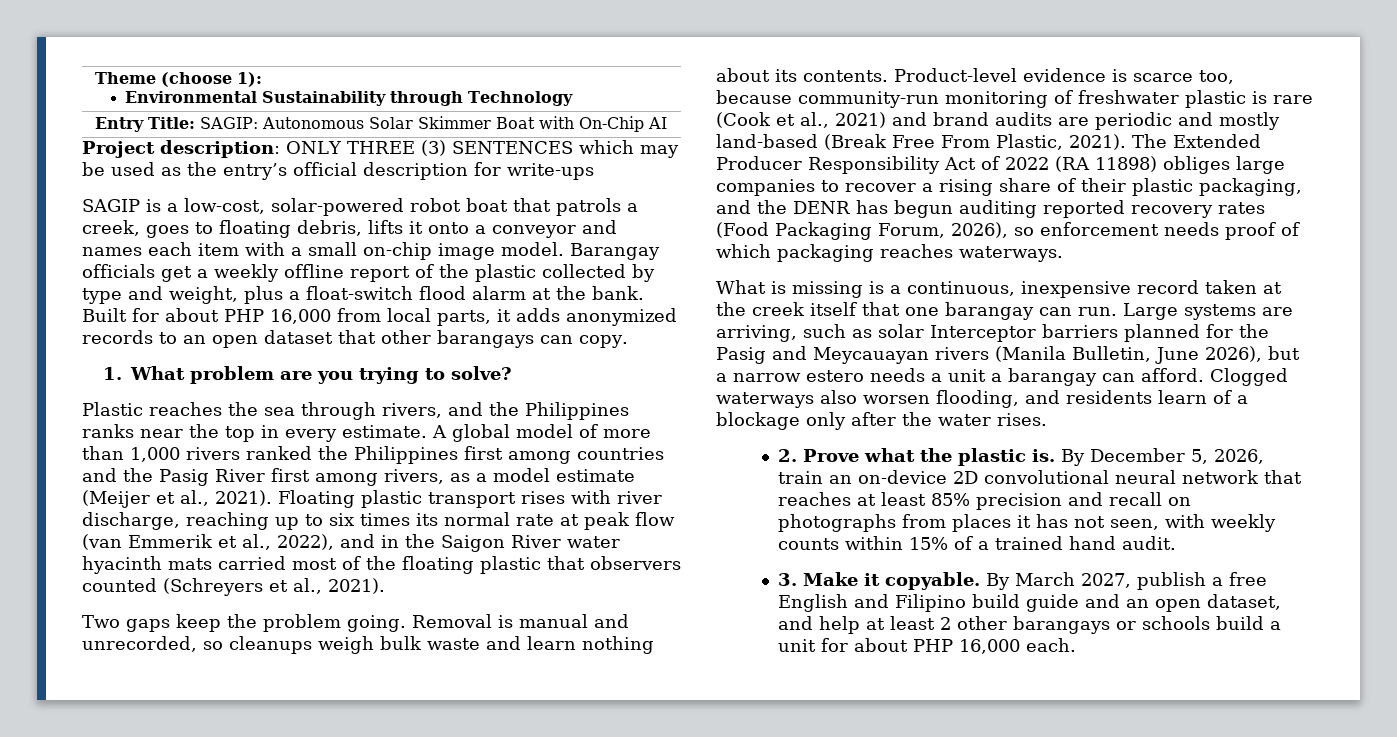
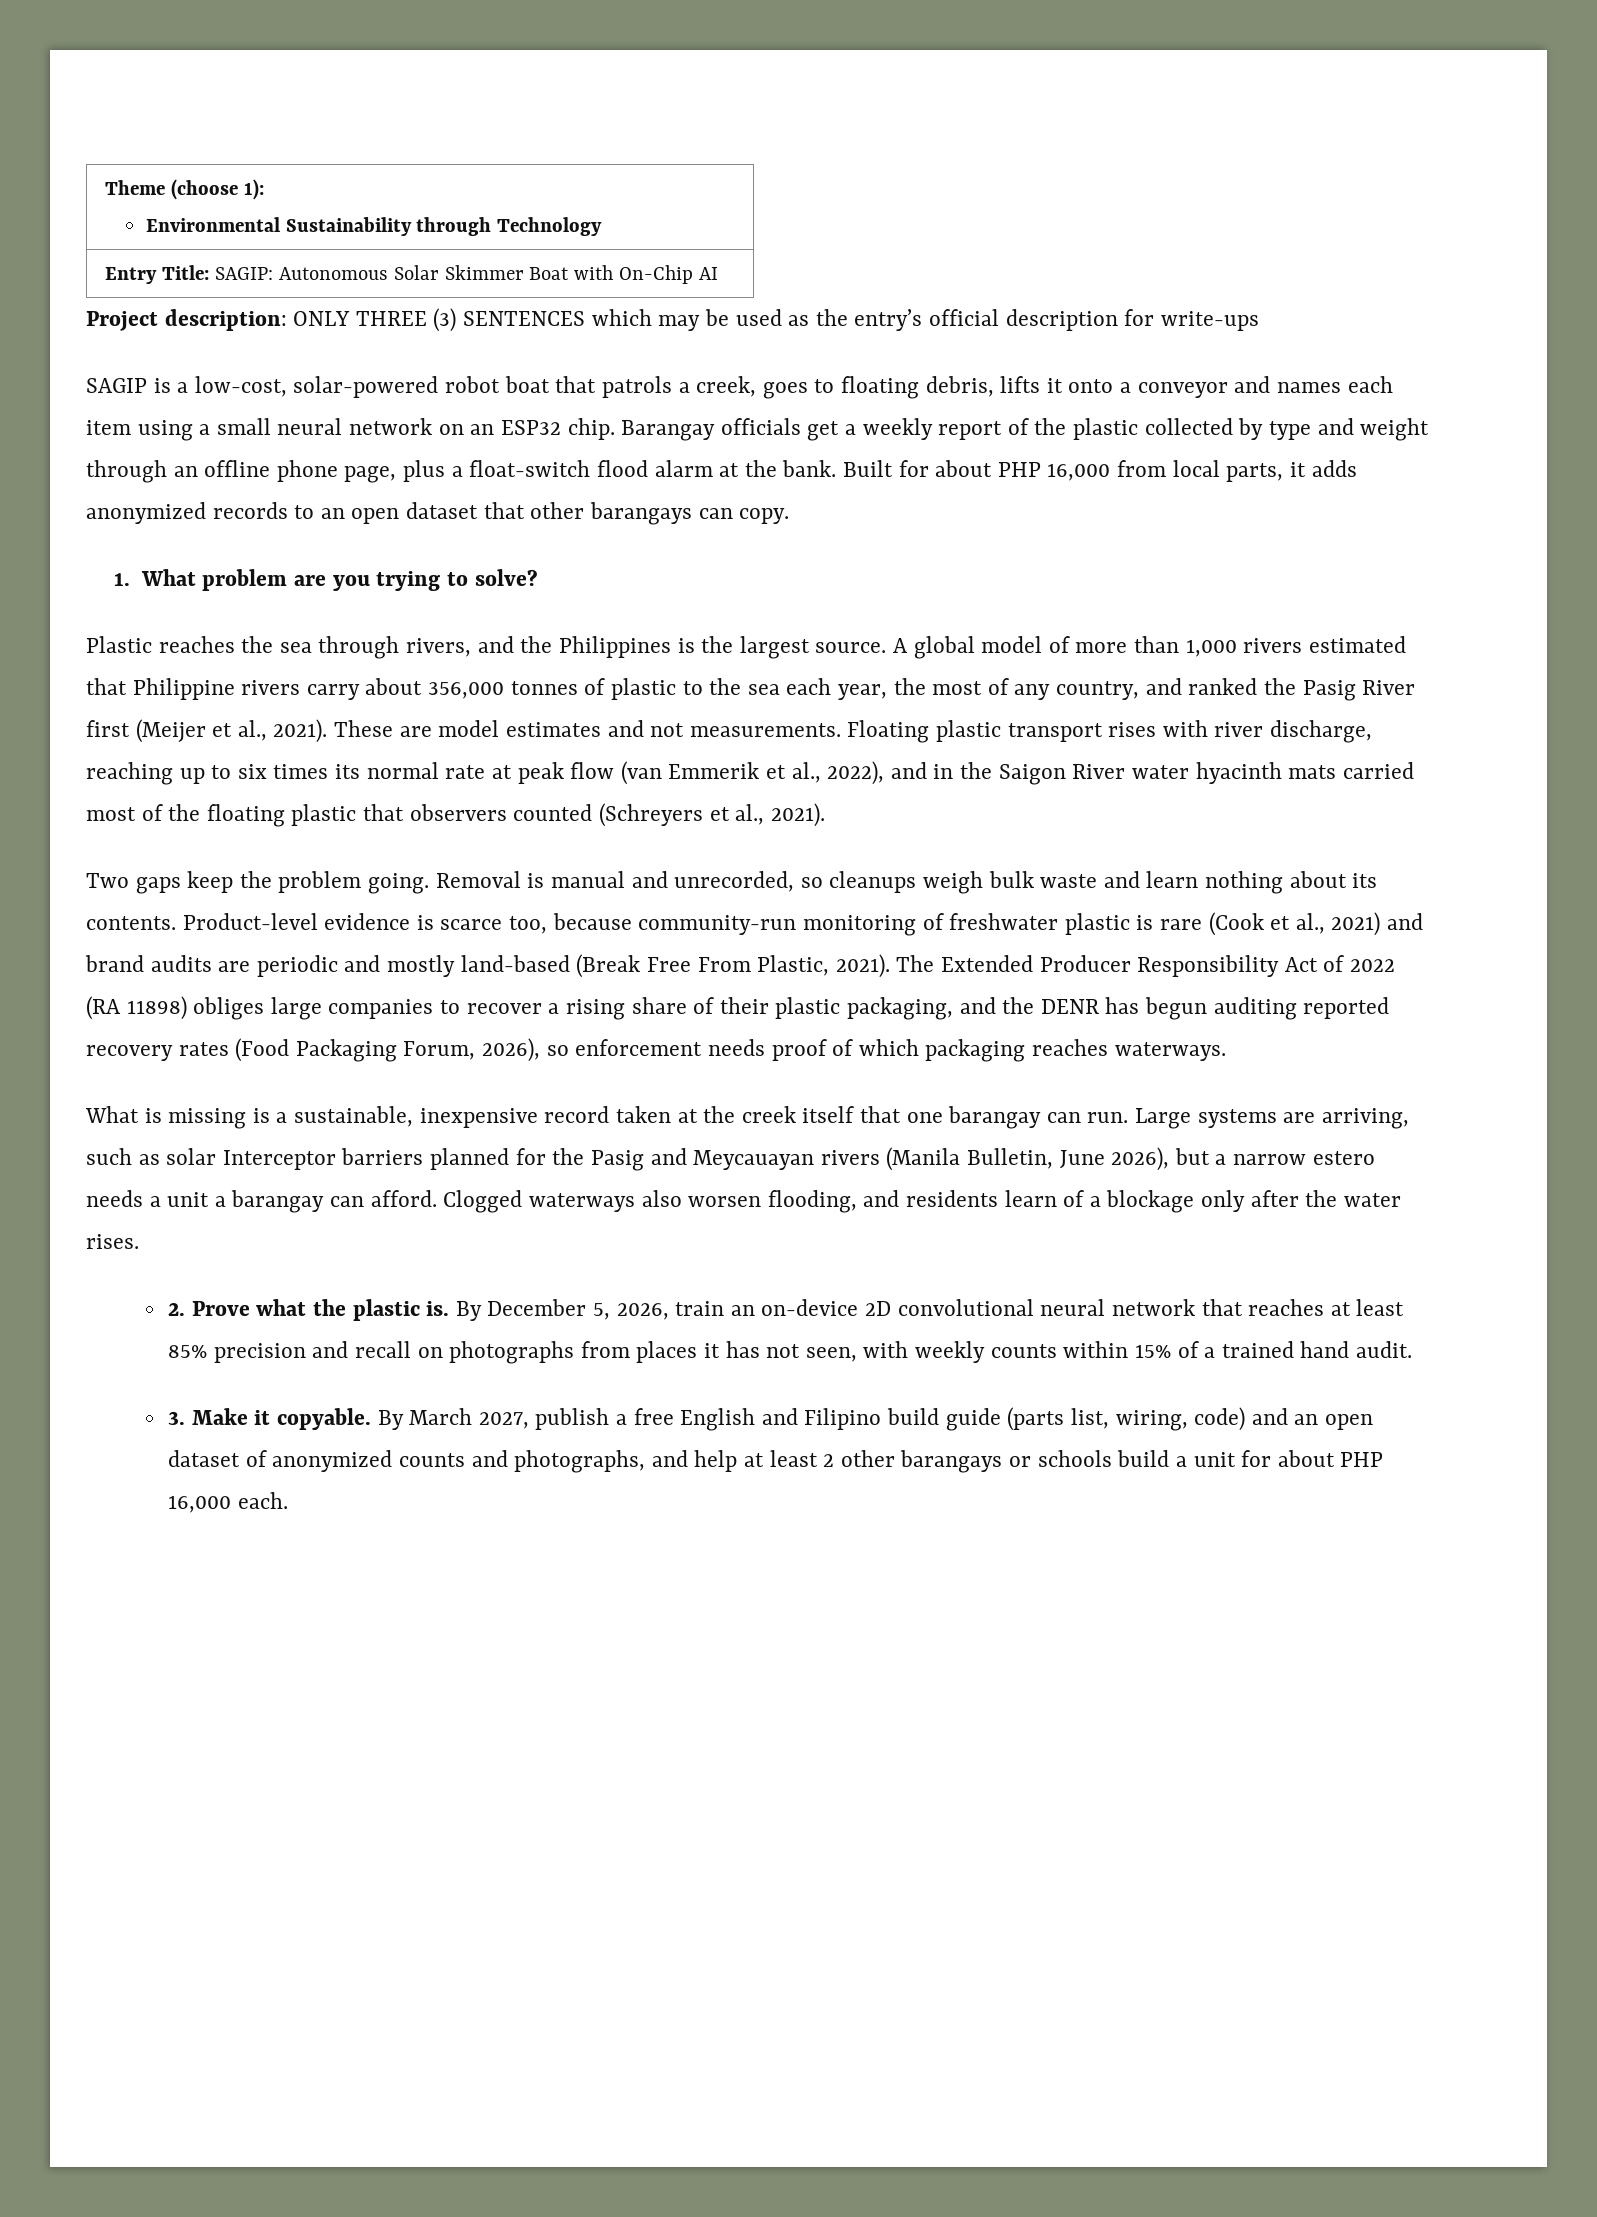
[245,242,285,256] with -> [137,420,193,441] using
[363,242,564,260] on-chip image model. -> [277,418,615,440] neural network on an ESP32 chip.
[284,264,344,278] offline -> (933, 429) none
[169,286,238,304] weight, -> [1360,418,1430,441] [86,460,397,483] weight through an offline phone page,
[82,424,427,442] ranks near the top in every estimate. -> [677,636,887,659] is the largest source.
[246,446,664,464] [82,468,635,486] [82,490,272,508] ranked the Philippines first among countries and the Pasig River first among rivers, as a model estimate (Meijer et al., 2021). -> [1308,636,1406,653] [86,678,1416,701] [86,719,841,743] estimated that Philippine rivers carry about 356,000 tonnes of plastic to the sea each year, the most of any country, and ranked the Pasig River first (Meijer et al., 2021). These are model estimates and not measurements.
[907,281,1015,296] continuous, -> [294,1106,414,1127] sustainable,
[1085,594,1282,612] and an open dataset, -> [1007,1407,1373,1431] [168,1450,646,1473] (parts list, wiring, code) and an open dataset of anonymized counts and photographs,

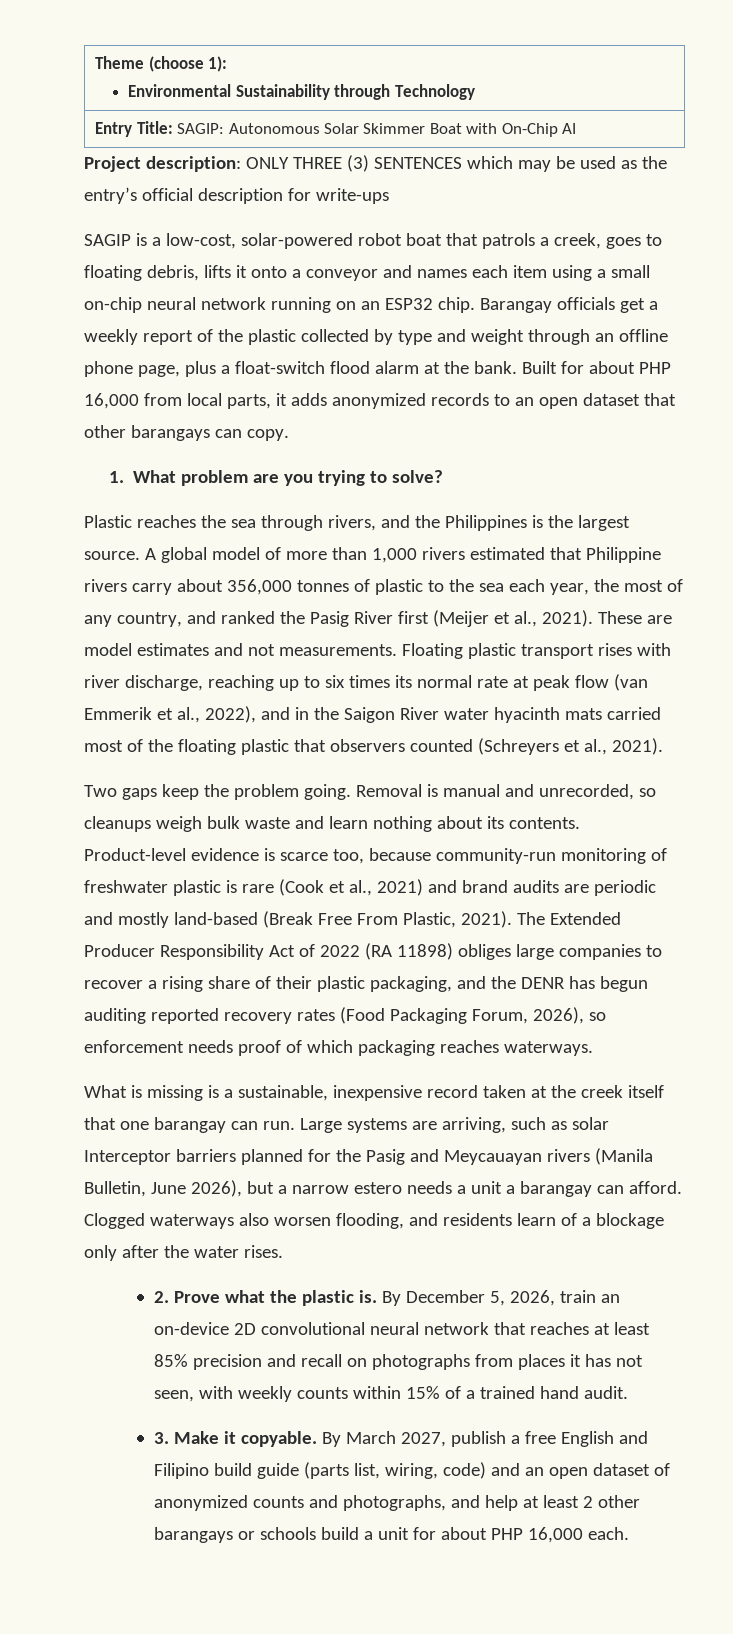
[277,418,433,435] neural network -> [84,297,331,313] on-chip neural network running

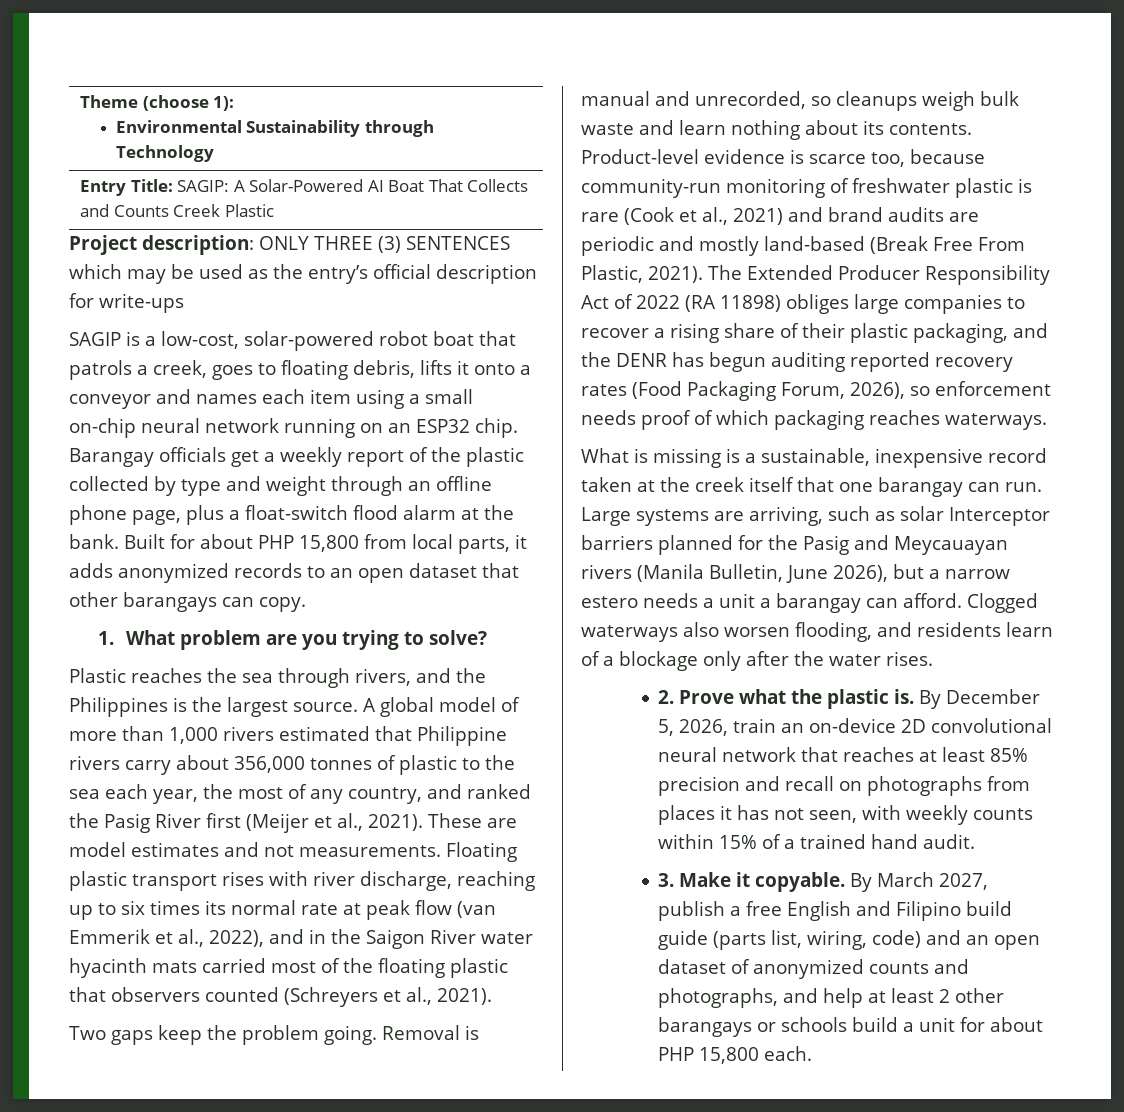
[228,123,577,137] Autonomous Solar Skimmer Boat with On-Chip AI -> [233,179,529,192] [80,204,274,217] A Solar-Powered AI Boat That Collects and Counts Creek Plastic
[84,393,139,409] 16,000 -> [299,535,359,552] 15,800
[527,1527,583,1543] 16,000 -> [699,1047,760,1064] 15,800

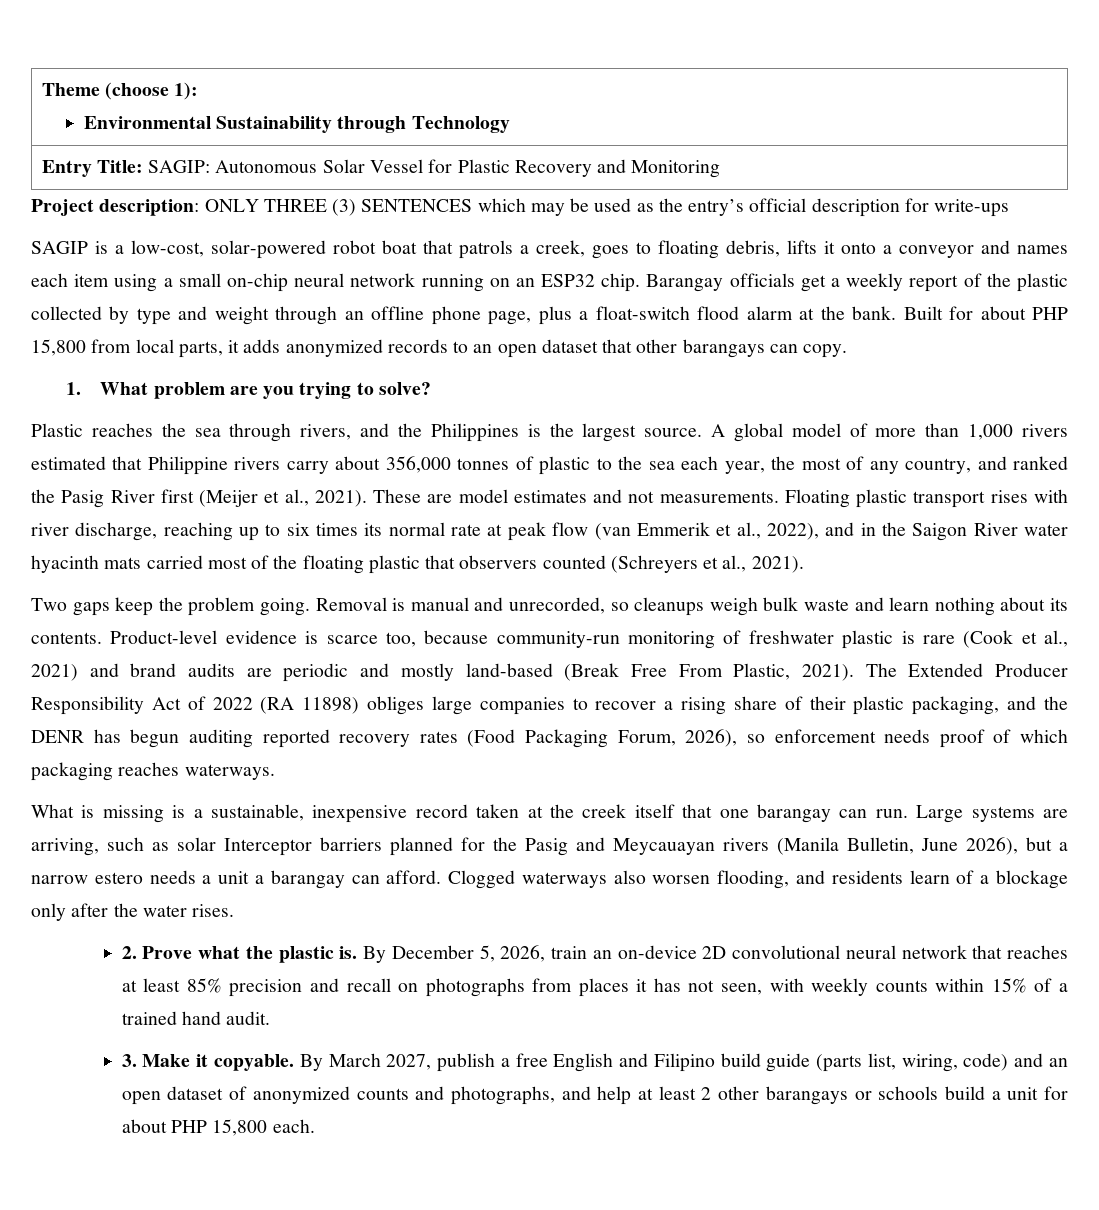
[233,179,529,192] [80,204,274,217] A Solar-Powered AI Boat That Collects and Counts Creek Plastic -> [215,159,721,178] Autonomous Solar Vessel for Plastic Recovery and Monitoring

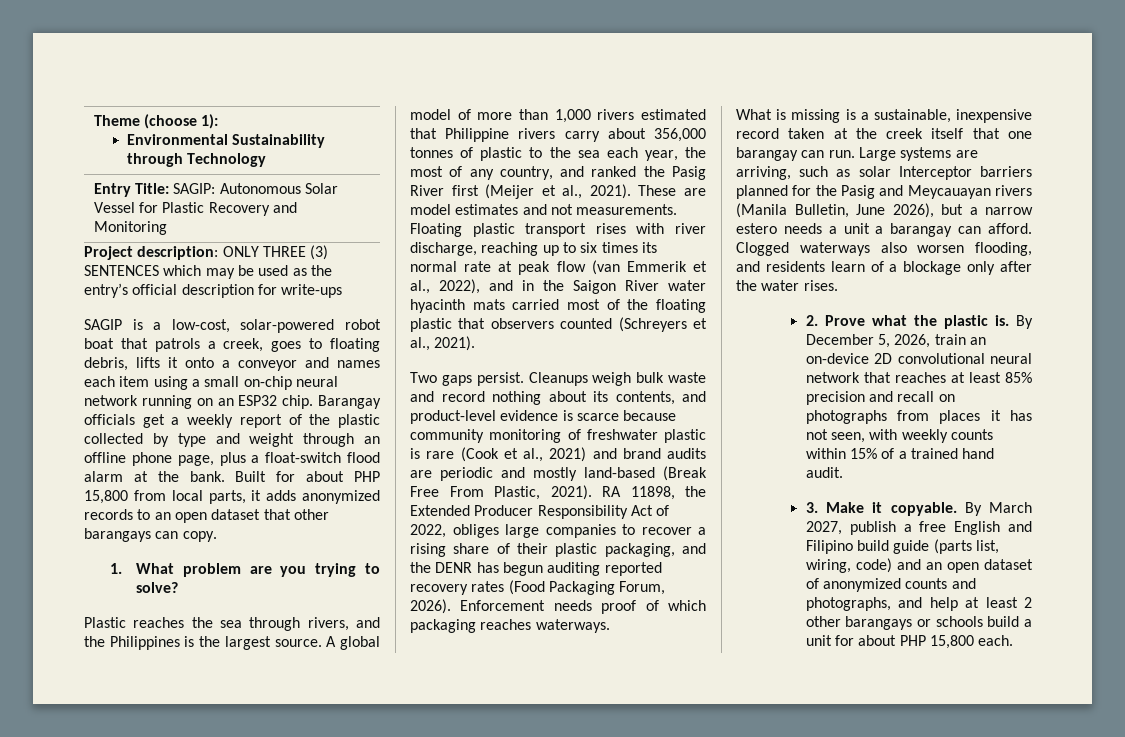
[115,597,705,616] keep the problem going. Removal is manual and unrecorded, so cleanups -> [476,372,588,386] persist. Cleanups
[889,597,930,611] learn -> [441,391,485,402] record
[31,630,620,648] contents. Product-level evidence is scarce too, because community-run -> [615,391,706,405] [410,410,677,424] [410,429,484,443] contents, and product-level evidence is scarce because community
[865,663,897,677] The -> [602,486,706,500] RA 11898, the
[212,697,360,714] 2022 (RA 11898) -> [410,524,446,538] 2022,
[685,729,876,747] 2026), so enforcement -> [410,599,546,614] 2026). Enforcement

